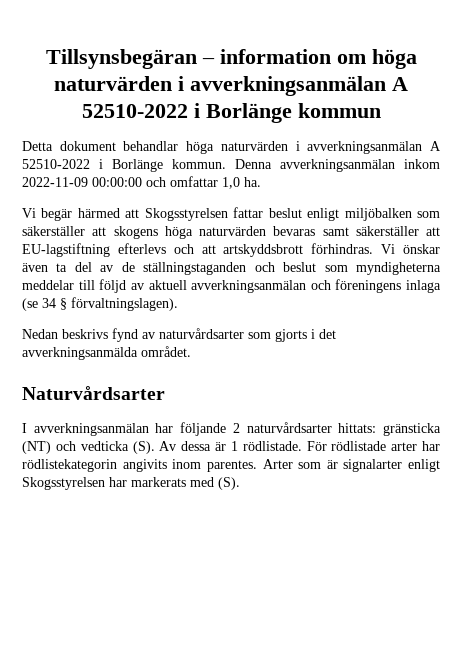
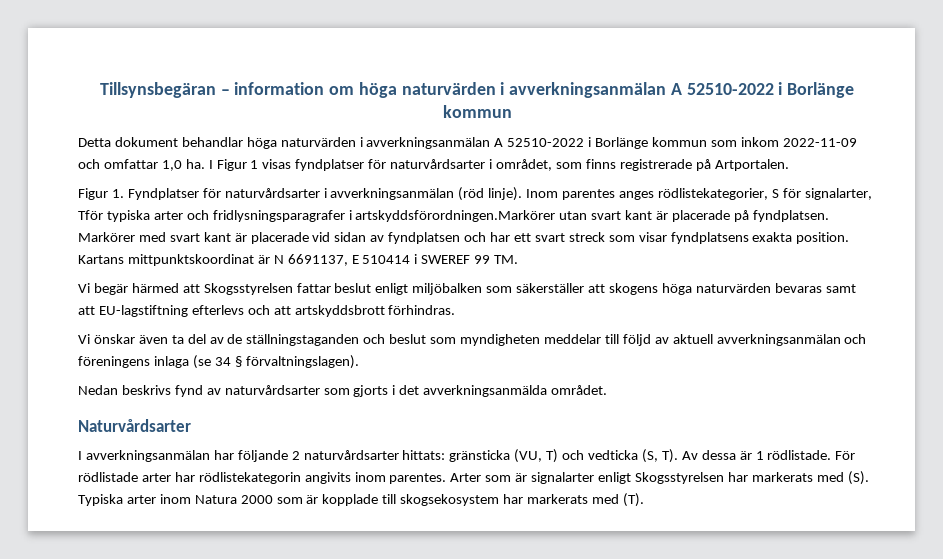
[172,159,395,172] kommun. Denna avverkningsanmälan -> [652,137,737,147] kommun som
[92,177,142,187] 00:00:00 -> (857, 142) none
(261, 182) none -> [208,159,789,171] [78,187,872,201] [78,210,829,222] [78,232,850,244] [78,254,519,266] I Figur 1 visas fyndplatser för naturvårdsarter i området, som finns registrerade på Artportalen. // Figur 1. Fyndplatser för naturvårdsarter i avverkningsanmälan (röd linje). Inom parentes anges rödlistekategorier, S för signalarter, Tför typiska arter och fridlysningsparagrafer i artskyddsförordningen.Markörer utan svart kant är placerade på fyndplatsen. Markörer med svart kant är placerade vid sidan av fyndplatsen och har ett svart streck som visar fyndplatsens exakta position. Kartans mittpunktskoordinat är N 6691137, E 510414 i SWEREF 99 TM.
[355,226,419,236] säkerställer -> (856, 288) none
(374, 248) none -> (456, 310) //
[356,262,442,275] myndigheterna -> [460,334,541,346] myndigheten
[22,441,155,454] (NT) och vedticka (S). -> [514,449,678,463] (VU, T) och vedticka (S, T).
(240, 483) none -> [78,493,644,507] Typiska arter inom Natura 2000 som är kopplade till skogsekosystem har markerats med (T).

